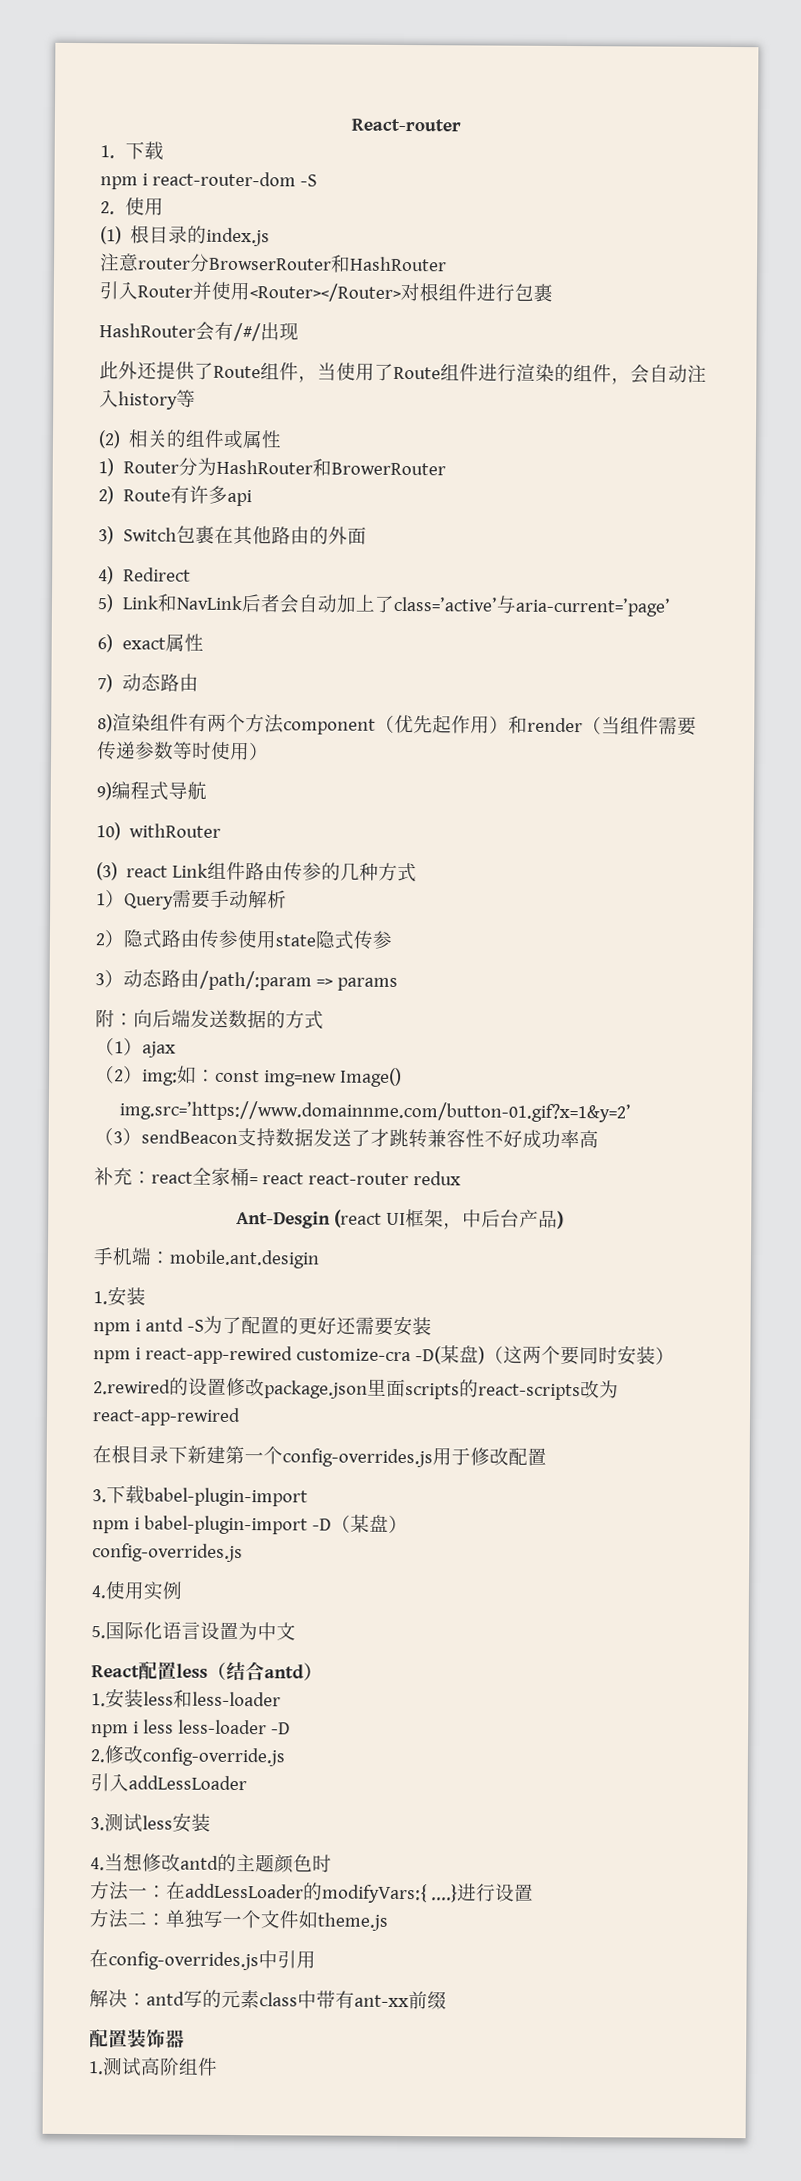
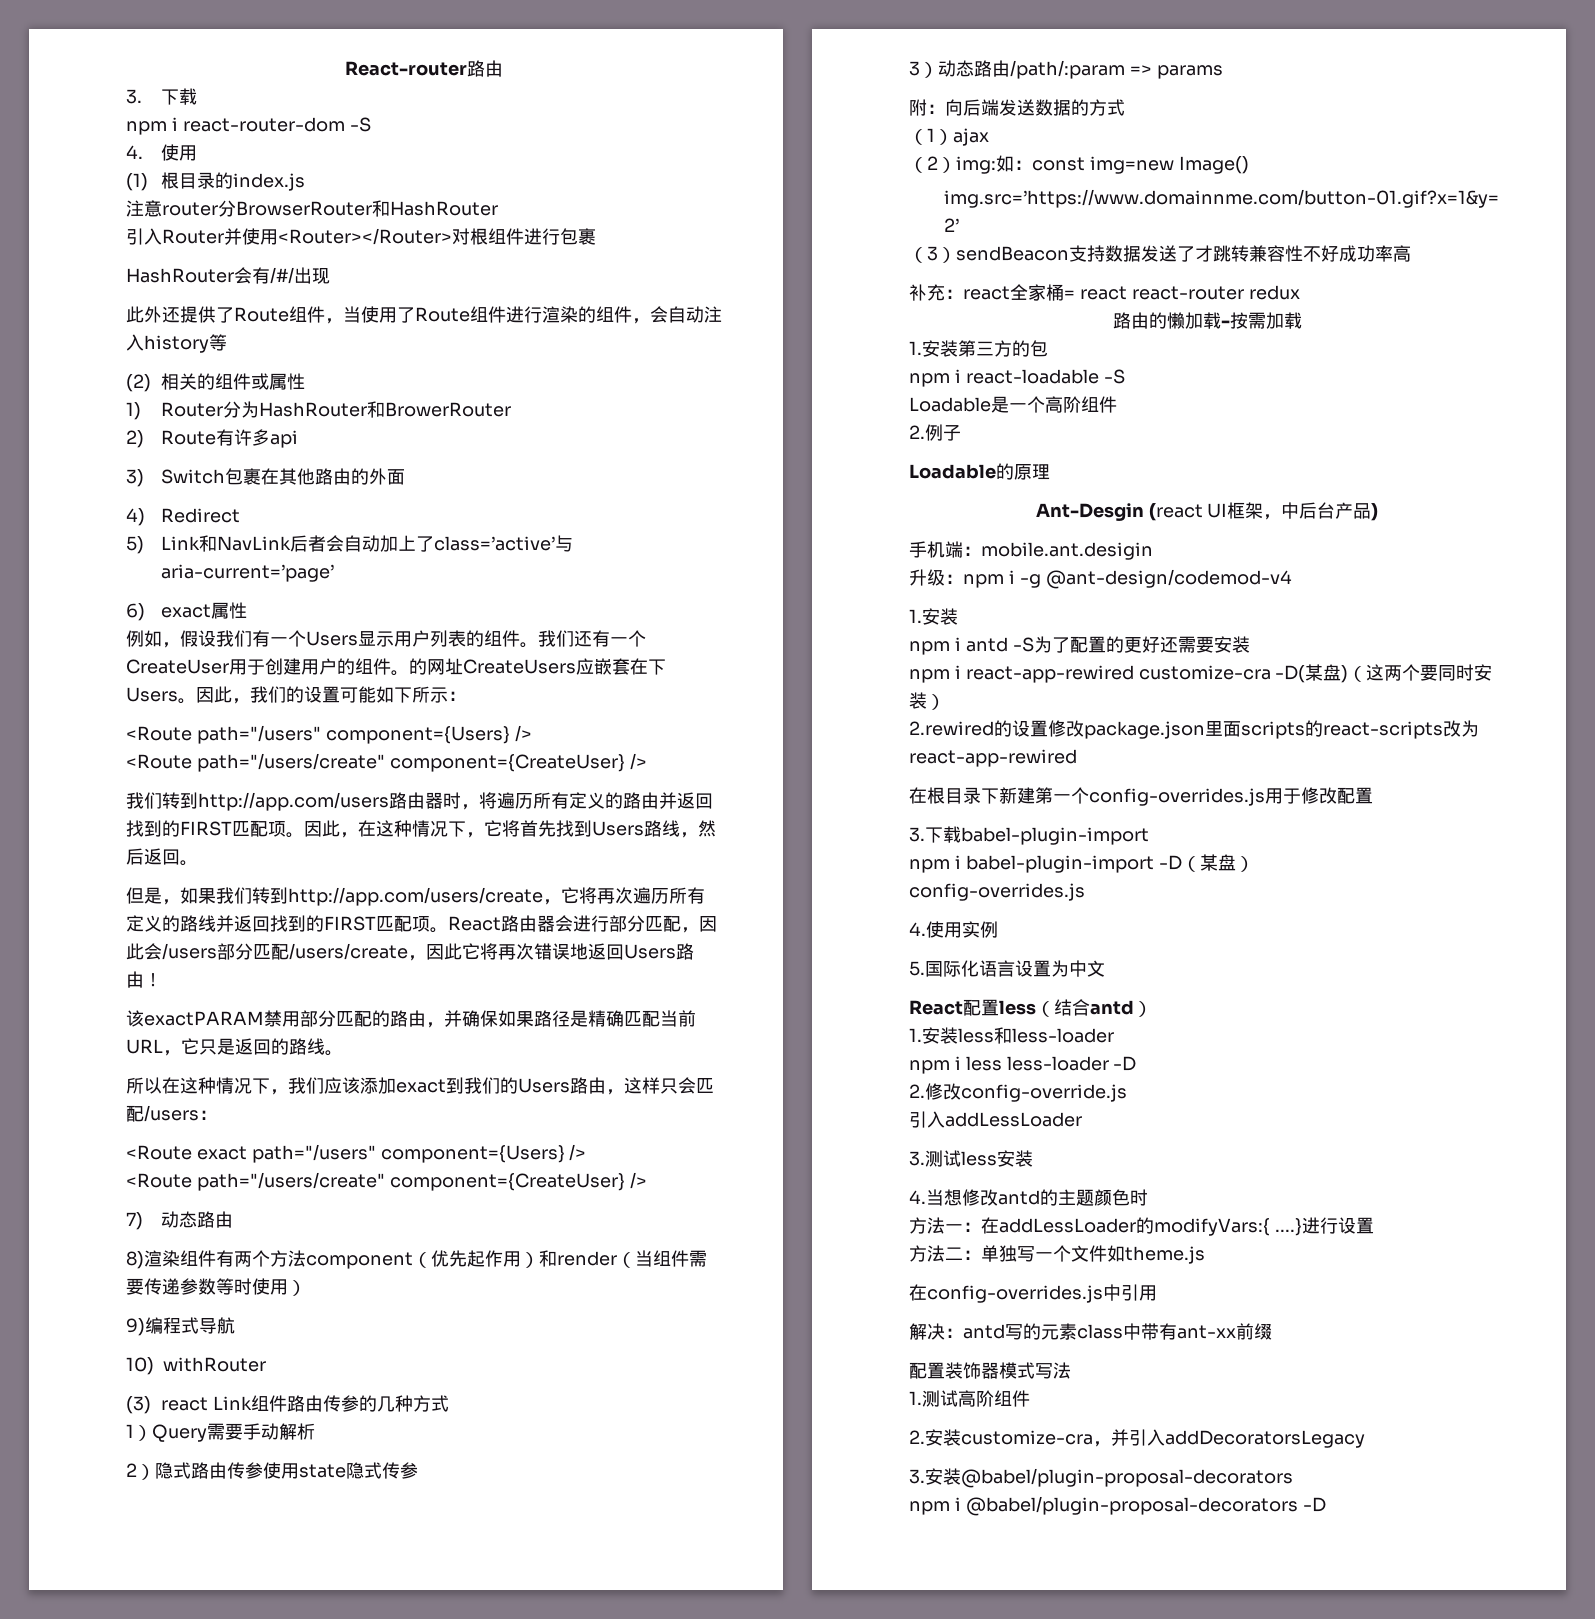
[100,145,115,159] // 1. -> [467,60,503,77] [126,89,142,104] 路由 // 3.
[100,201,115,215] 2. -> [126,145,143,159] 4.
(205, 642) none -> [126,630,646,648] [126,658,666,676] [126,686,466,704] [126,725,532,744] [126,753,647,772] [126,792,713,811] [126,820,716,838] [126,848,198,866] [126,887,705,906] [126,915,717,933] [126,943,694,961] [126,971,162,988] [126,1010,696,1028] [126,1038,343,1056] [126,1077,714,1095] [126,1105,217,1122] [126,1144,587,1163] [126,1172,647,1191] // 例如，假设我们有一个Users显示用户列表的组件。我们还有一个CreateUser用于创建用户的组件。的网址CreateUsers应嵌套在下Users。因此，我们的设置可能如下所示： // <Route path="/users" component={Users} /> // <Route path="/users/create" component={CreateUser} /> // 我们转到http://app.com/users路由器时，将遍历所有定义的路由并返回找到的FIRST匹配项。因此，在这种情况下，它将首先找到Users路线，然后返回。 // 但是，如果我们转到http://app.com/users/create，它将再次遍历所有定义的路线并返回找到的FIRST匹配项。React路由器会进行部分匹配，因此会/users部分匹配/users/create，因此它将再次错误地返回Users路由！ // 该exactPARAM禁用部分匹配的路由，并确保如果路径是精确匹配当前URL，它只是返回的路线。 // 所以在这种情况下，我们应该添加exact到我们的Users路由，这样只会匹配/users： // <Route exact path="/users" component={Users} /> // <Route path="/users/create" component={CreateUser} />
(461, 1178) none -> [1112,312,1302,329] [909,340,1048,357] [909,369,1125,387] [909,396,1117,413] [909,424,961,441] [909,463,1050,480] // 路由的懒加载-按需加载 // 1.安装第三方的包 // npm i react-loadable -S // Loadable是一个高阶组件 // 2.例子 // Loadable的原理
(320, 1259) none -> [909,569,1292,589] // 升级：npm i -g @ant-design/codemod-v4
(185, 2038) none -> [999,1362,1071,1379] 模式写法
(218, 2066) none -> [909,1429,1365,1448] [909,1468,1293,1488] [909,1496,1326,1516] // 2.安装customize-cra，并引入addDecoratorsLegacy // 3.安装@babel/plugin-proposal-decorators // npm i @babel/plugin-proposal-decorators -D

